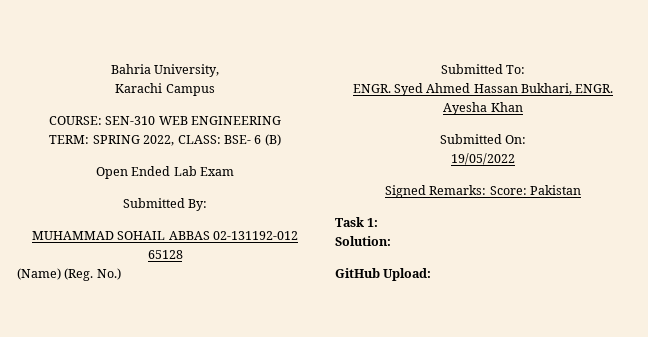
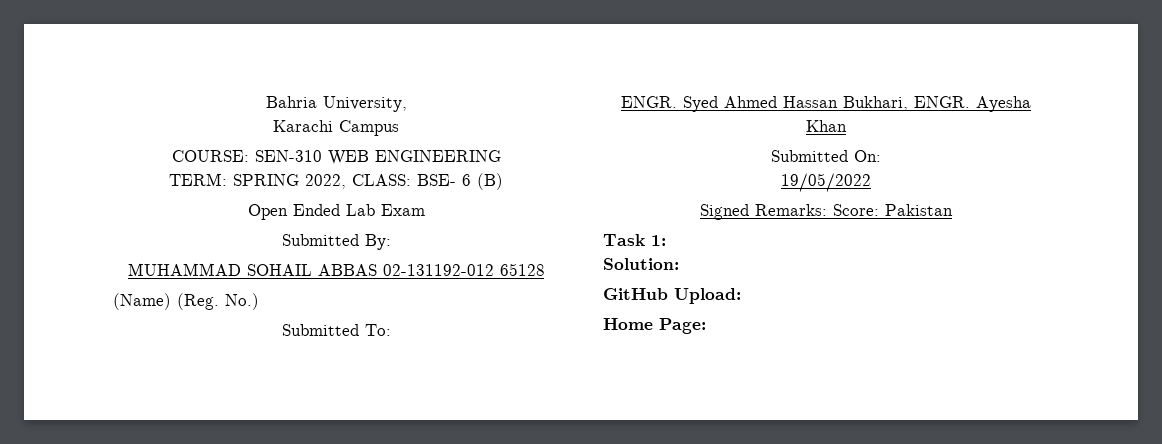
(432, 274) none -> [603,318,706,334] // Home Page:

